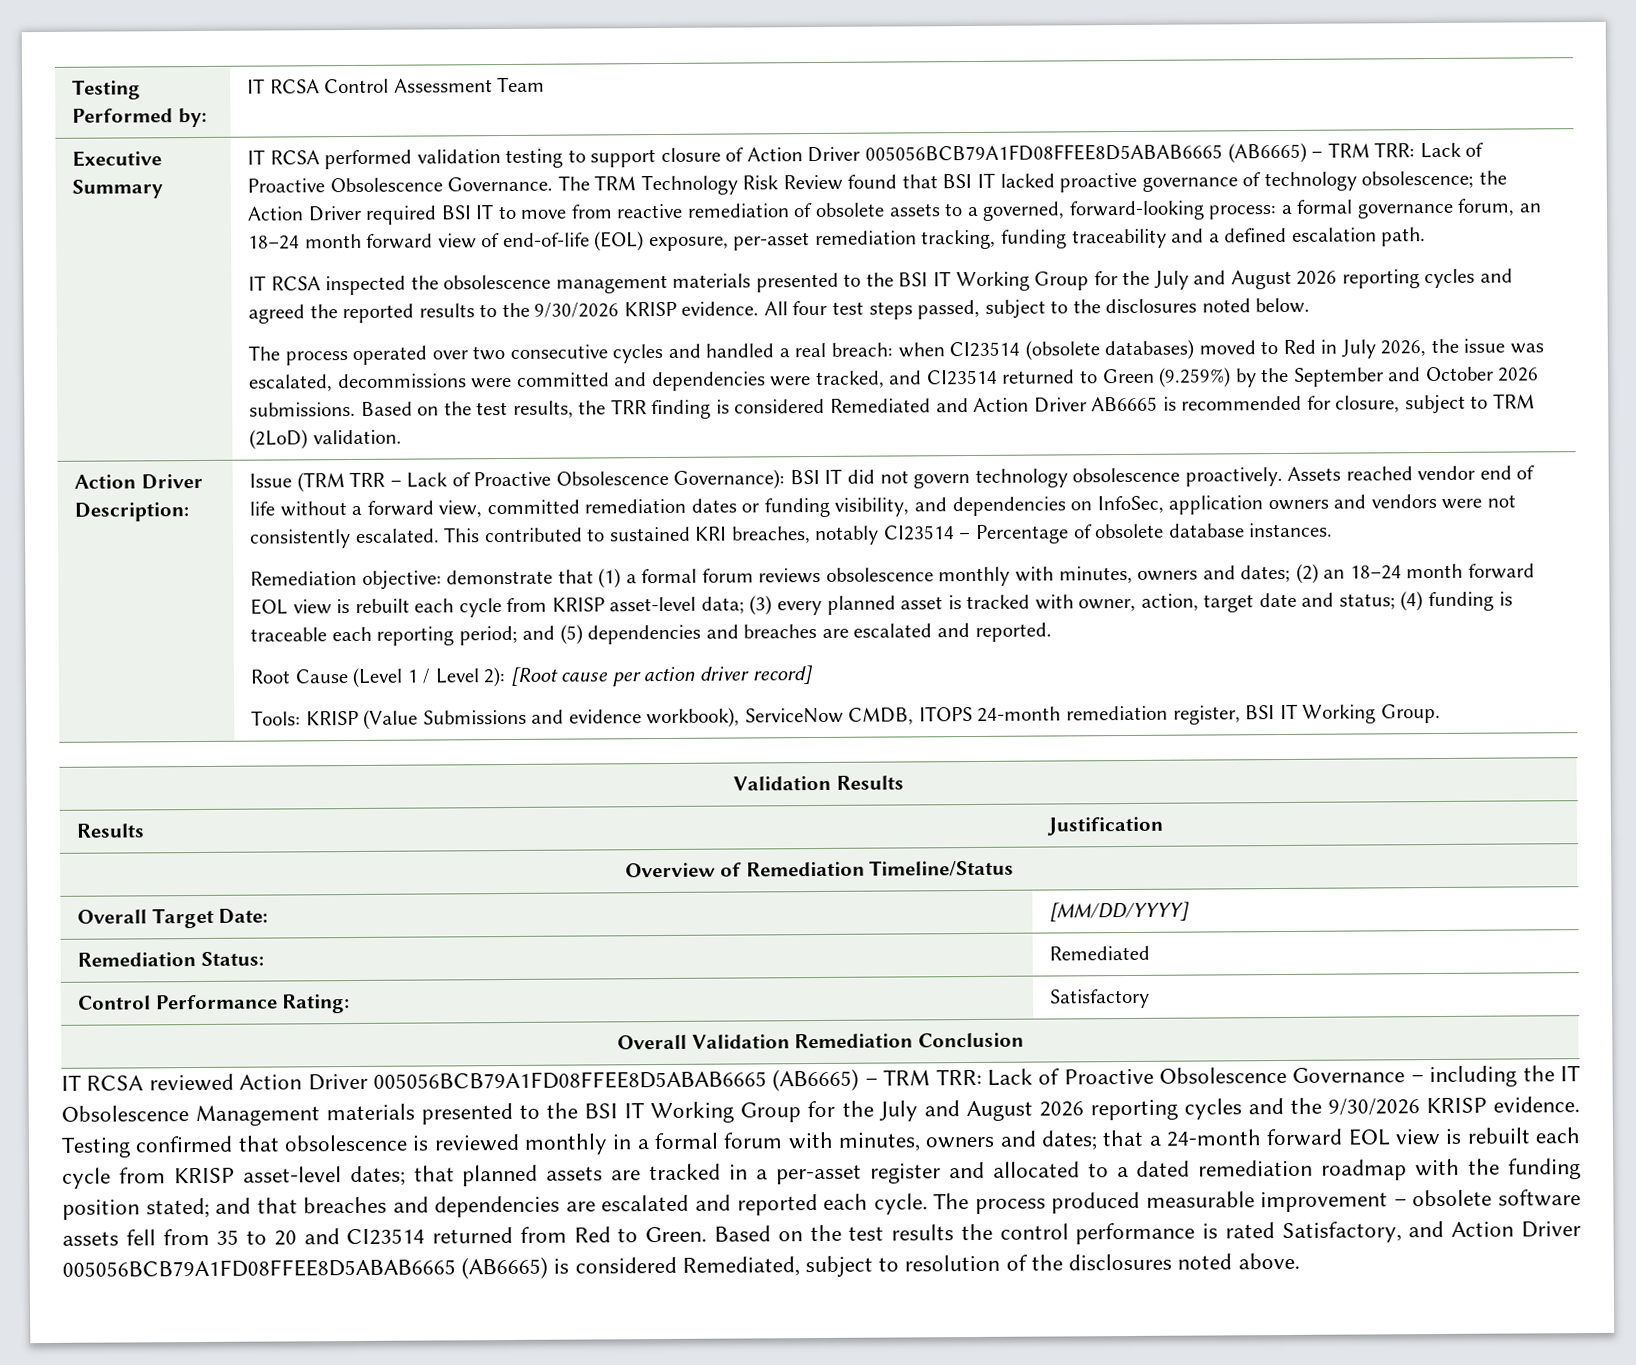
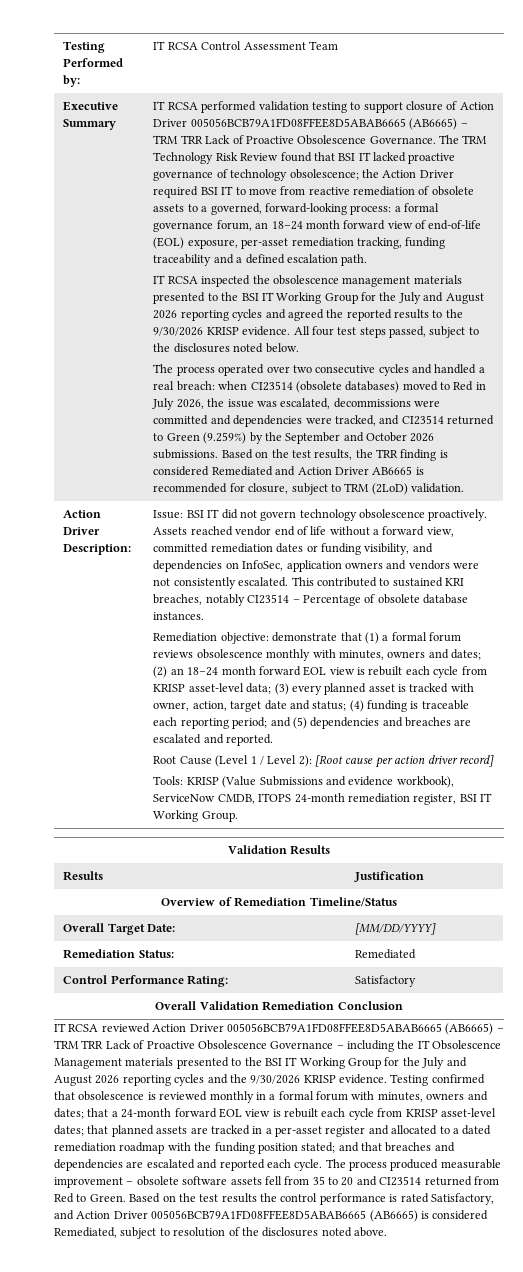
[1374,142,1416,158] TRR: -> [180,135,203,144] TRR
[249,469,786,493] Issue (TRM TRR – Lack of Proactive Obsolescence Governance): -> [153,510,184,519] Issue:
[935,1068,982,1086] TRR: -> [81,1040,104,1049] TRR

